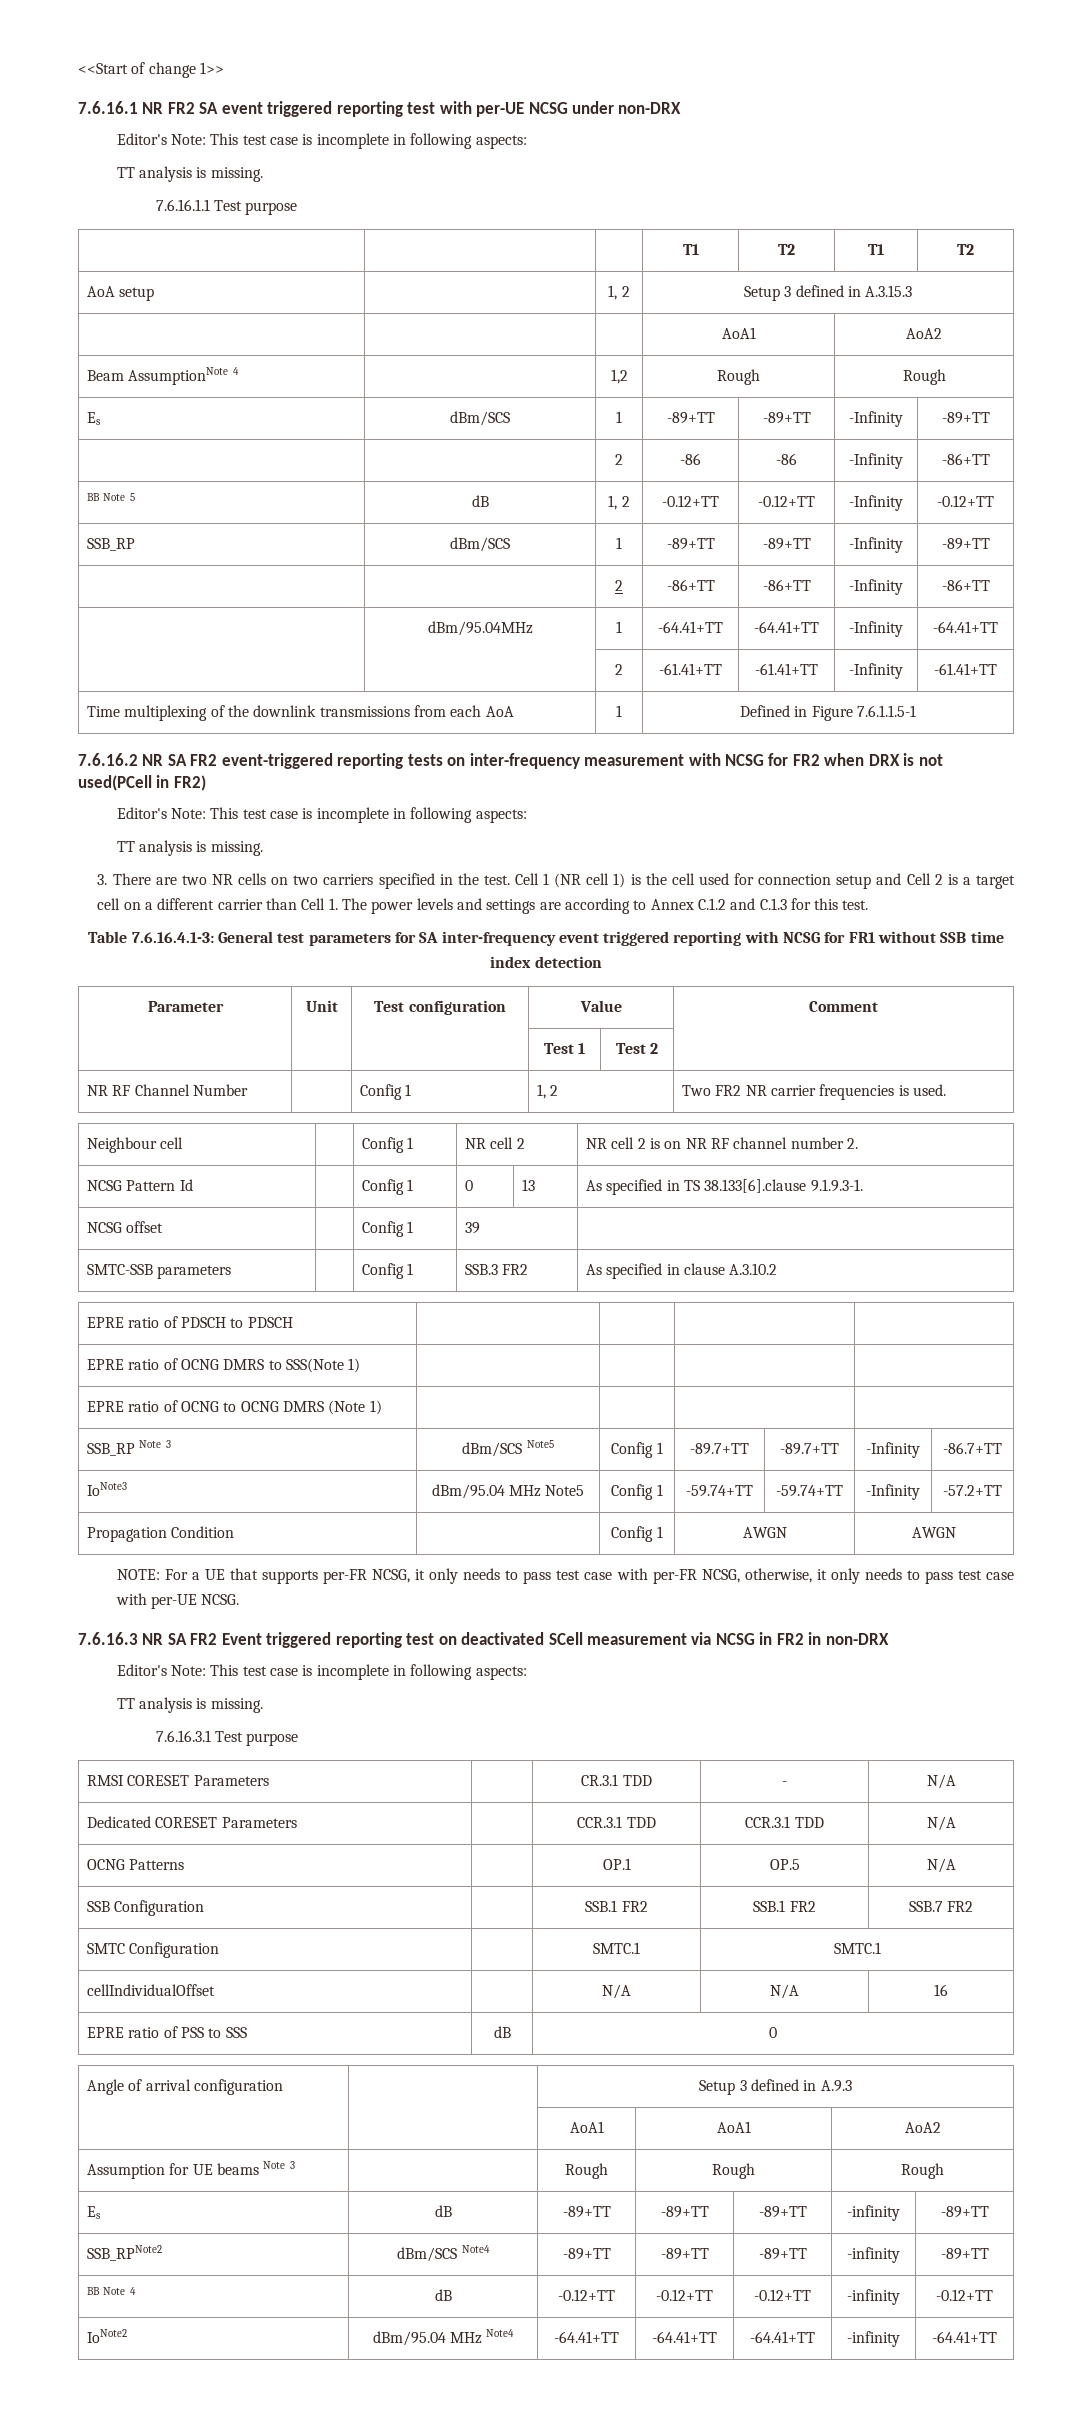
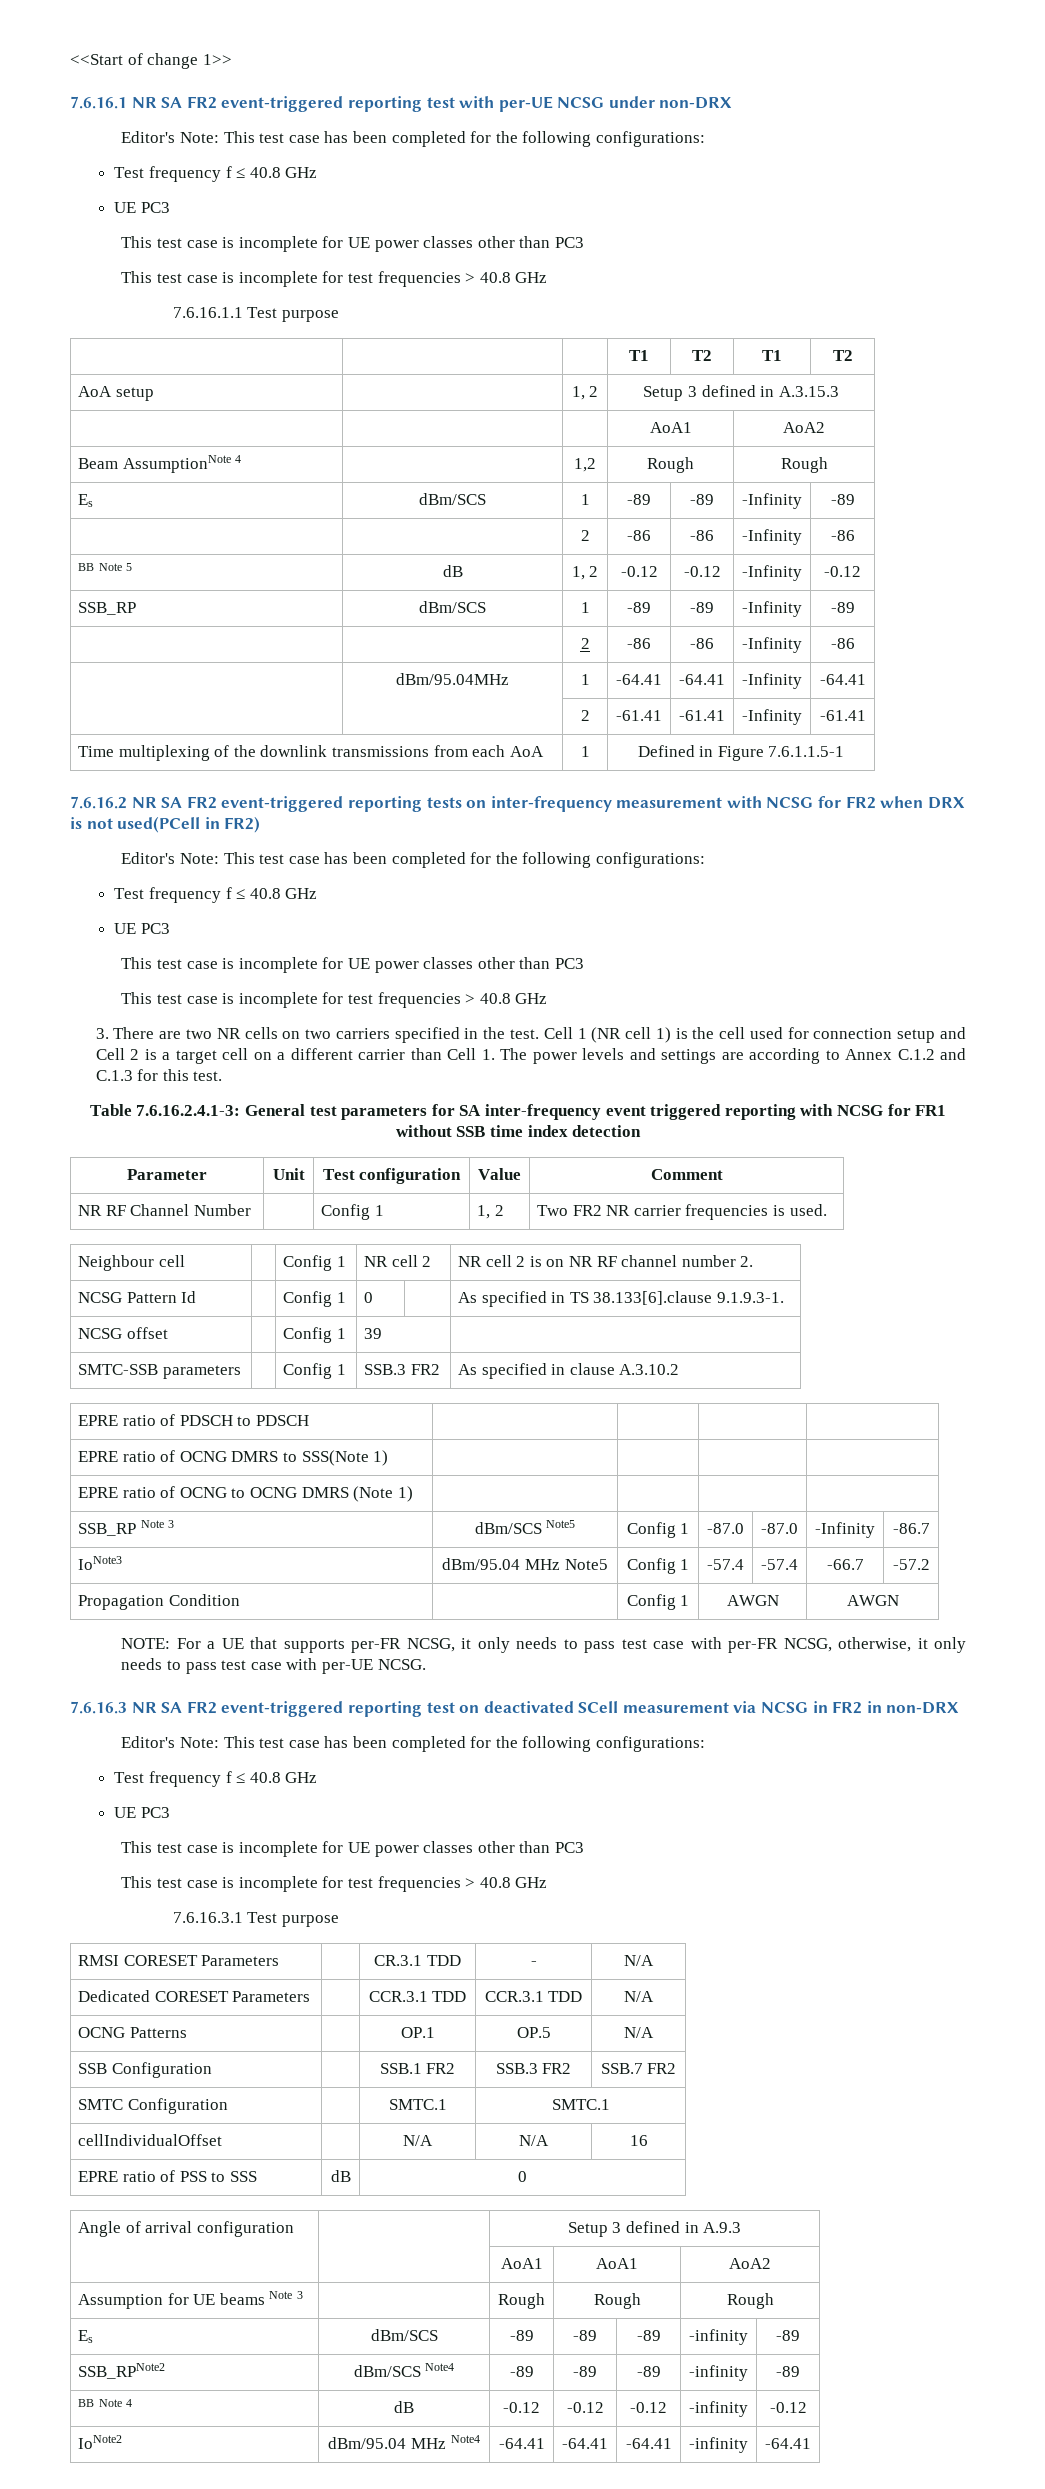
[167,101,333,117] FR2 SA event triggered -> [161,96,344,112] SA FR2 event-triggered
[302,133,527,149] [116,166,263,182] is incomplete in following aspects: // TT analysis is missing. -> [324,131,705,147] [114,166,318,182] [114,202,170,213] [121,236,584,252] [121,271,548,287] has been completed for the following configurations: // Test frequency f ≤ 40.8 GHz // UE PC3 // This test case is incomplete for UE power classes other than PC3 // This test case is incomplete for test frequencies > 40.8 GHz
[666,412,715,424] [762,412,811,424] [849,411,903,427] [941,412,990,424] [615,454,623,465] [680,453,701,465] [776,453,797,465] [849,453,903,469] [941,453,990,465] -89+TT | -89+TT | -Infinity | -89+TT // | | 2 | -86 | -86 | -Infinity | -86+TT -> [627,494,651,505] [690,494,714,505] [742,493,802,509] [830,494,855,505] [580,530,590,541] [627,530,651,541] [690,530,714,541] [742,529,802,545] [830,530,855,541] -89 | -89 | -Infinity | -89 // | | 2 | -86 | -86 | -Infinity | -86
[662,495,719,507] [758,495,815,507] [849,495,903,511] [937,495,994,507] -0.12+TT | -0.12+TT | -Infinity | -0.12+TT -> [620,566,658,577] [683,566,721,577] [742,565,802,581] [824,566,861,577] -0.12 | -0.12 | -Infinity | -0.12
[666,538,715,550] [762,538,811,550] [849,537,903,553] [941,538,990,550] [615,580,623,591] [666,579,715,591] [762,579,811,591] [849,579,903,595] [941,579,990,591] -89+TT | -89+TT | -Infinity | -89+TT // | | 2 | -86+TT | -86+TT | -Infinity | -86+TT -> [627,602,651,613] [690,602,714,613] [742,601,802,617] [830,602,855,613] [580,638,590,649] [627,638,651,649] [690,638,714,649] [742,637,802,653] [830,638,855,649] -89 | -89 | -Infinity | -89 // | | 2 | -86 | -86 | -Infinity | -86
[658,621,723,633] [754,621,819,633] [849,621,903,637] [933,621,998,633] [615,664,623,675] [659,663,722,675] [755,663,818,675] [849,663,903,679] [934,663,997,675] -64.41+TT | -64.41+TT | -Infinity | -64.41+TT // | | 2 | -61.41+TT | -61.41+TT | -Infinity | -61.41+TT -> [616,674,662,685] [679,674,725,685] [742,673,802,689] [819,674,866,685] [580,710,590,721] [616,710,662,721] [679,710,725,721] [742,709,802,725] [819,710,866,721] -64.41 | -64.41 | -Infinity | -64.41 // | | 2 | -61.41 | -61.41 | -Infinity | -61.41
[302,807,527,823] [116,840,263,856] is incomplete in following aspects: // TT analysis is missing. -> [324,852,705,868] [114,887,318,903] [114,923,170,934] [121,957,584,973] [121,992,548,1008] has been completed for the following configurations: // Test frequency f ≤ 40.8 GHz // UE PC3 // This test case is incomplete for UE power classes other than PC3 // This test case is incomplete for test frequencies > 40.8 GHz
[131,932,214,943] 7.6.16.4.1-3: -> [136,1105,241,1116] 7.6.16.2.4.1-3:
[543,1043,586,1054] [615,1043,659,1054] // | | | Test 1 | Test 2 | -> (723, 1174) none
[522,1179,536,1191] 13 -> (374, 1297) none
[690,1443,749,1455] [780,1443,839,1455] [866,1442,920,1458] [943,1442,1002,1454] -89.7+TT | -89.7+TT | -Infinity | -86.7+TT -> [707,1523,744,1534] [761,1523,798,1534] [815,1522,875,1538] [892,1523,930,1534] -87.0 | -87.0 | -Infinity | -86.7
[686,1485,753,1497] [776,1485,843,1497] [866,1484,920,1500] [943,1485,1002,1496] -59.74+TT | -59.74+TT | -Infinity | -57.2+TT -> [707,1559,744,1570] [761,1559,798,1570] [826,1559,864,1570] [892,1559,930,1570] -57.4 | -57.4 | -66.7 | -57.2
[221,1632,332,1648] Event triggered -> [221,1701,344,1717] event-triggered
[302,1664,527,1680] [116,1697,263,1713] is incomplete in following aspects: // TT analysis is missing. -> [324,1736,705,1752] [114,1771,318,1787] [114,1807,170,1818] [121,1841,584,1857] [121,1876,548,1892] has been completed for the following configurations: // Test frequency f ≤ 40.8 GHz // UE PC3 // This test case is incomplete for UE power classes other than PC3 // This test case is incomplete for test frequencies > 40.8 GHz
[753,1900,786,1912] SSB.1 -> [495,2063,538,2074] SSB.3
[434,2205,452,2217] [562,2206,611,2218] [660,2206,709,2218] [758,2206,807,2218] [847,2205,900,2221] [940,2206,989,2218] dB | -89+TT | -89+TT | -89+TT | -infinity | -89+TT -> [370,2329,438,2341] [509,2330,534,2341] [573,2330,597,2341] [636,2330,661,2341] [689,2329,748,2345] [776,2330,800,2341] dBm/SCS | -89 | -89 | -89 | -infinity | -89
[562,2248,611,2260] [660,2248,709,2260] [758,2248,807,2260] [847,2247,900,2263] [940,2248,989,2260] -89+TT | -89+TT | -89+TT | -infinity | -89+TT -> [509,2366,534,2377] [573,2366,597,2377] [636,2366,661,2377] [689,2365,748,2381] [776,2366,800,2377] -89 | -89 | -89 | -infinity | -89
[558,2289,615,2301] [656,2289,713,2301] [754,2289,811,2301] [847,2289,900,2305] [936,2289,993,2301] -0.12+TT | -0.12+TT | -0.12+TT | -infinity | -0.12+TT -> [503,2402,540,2413] [566,2402,604,2413] [630,2402,667,2413] [689,2401,748,2417] [769,2402,807,2413] -0.12 | -0.12 | -0.12 | -infinity | -0.12
[554,2331,619,2343] [652,2331,717,2343] [750,2331,815,2343] [847,2331,900,2347] [932,2331,997,2343] -64.41+TT | -64.41+TT | -64.41+TT | -infinity | -64.41+TT -> [498,2438,545,2449] [562,2438,608,2449] [625,2438,672,2449] [689,2437,748,2453] [765,2438,811,2449] -64.41 | -64.41 | -64.41 | -infinity | -64.41

